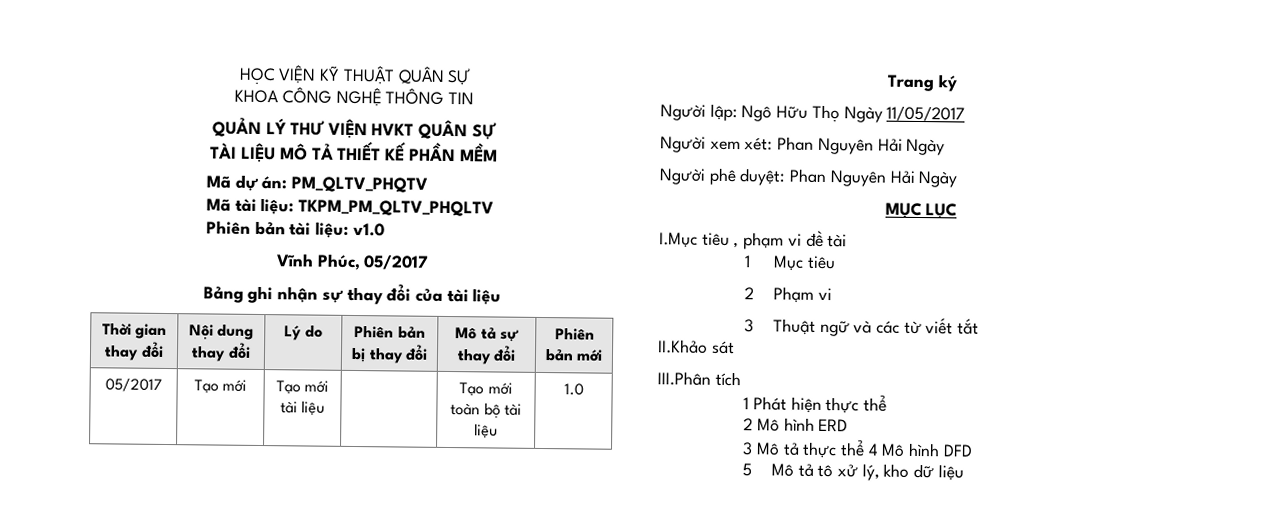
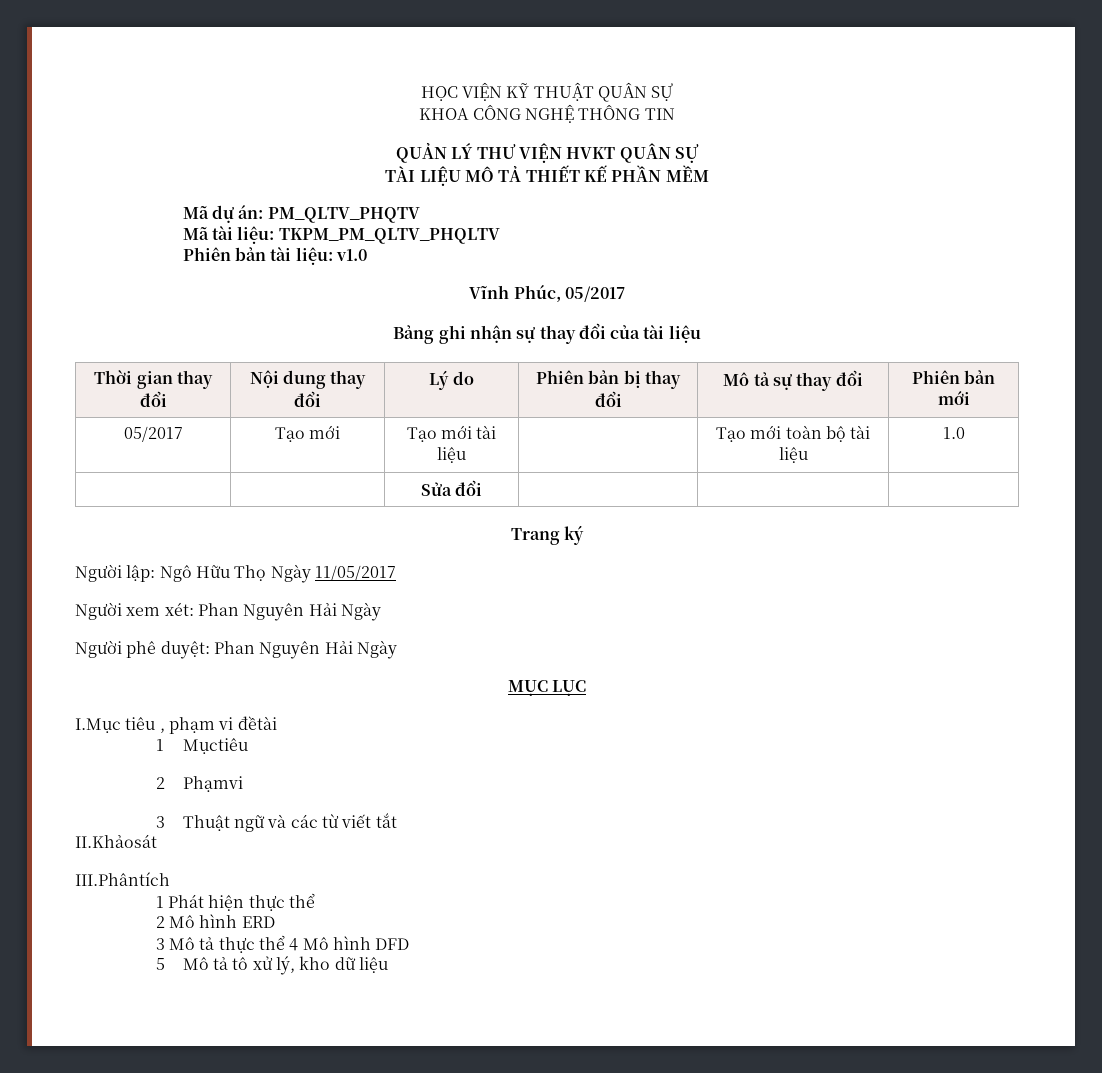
(584, 389) none -> [420,480,483,496] // | | Sửa đổi | | |
[805,230,848,248] [744,255,836,271] [744,286,832,303] đề tài // 1 Mục tiêu // 2 Phạm vi -> [237,716,277,730] [155,738,248,754] [155,776,243,792] đềtài // 1 Mụctiêu // 2 Phạmvi
[658,339,735,355] [657,371,741,387] II.Khảo sát // III.Phân tích -> [75,834,157,848] [75,872,170,886] II.Khảosát // III.Phântích

